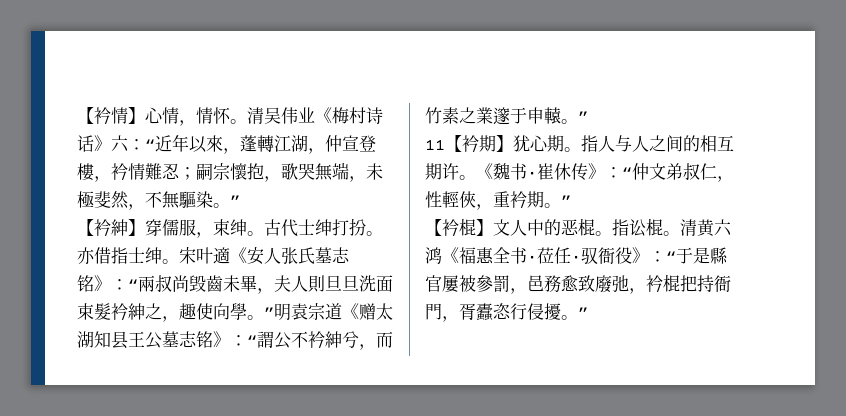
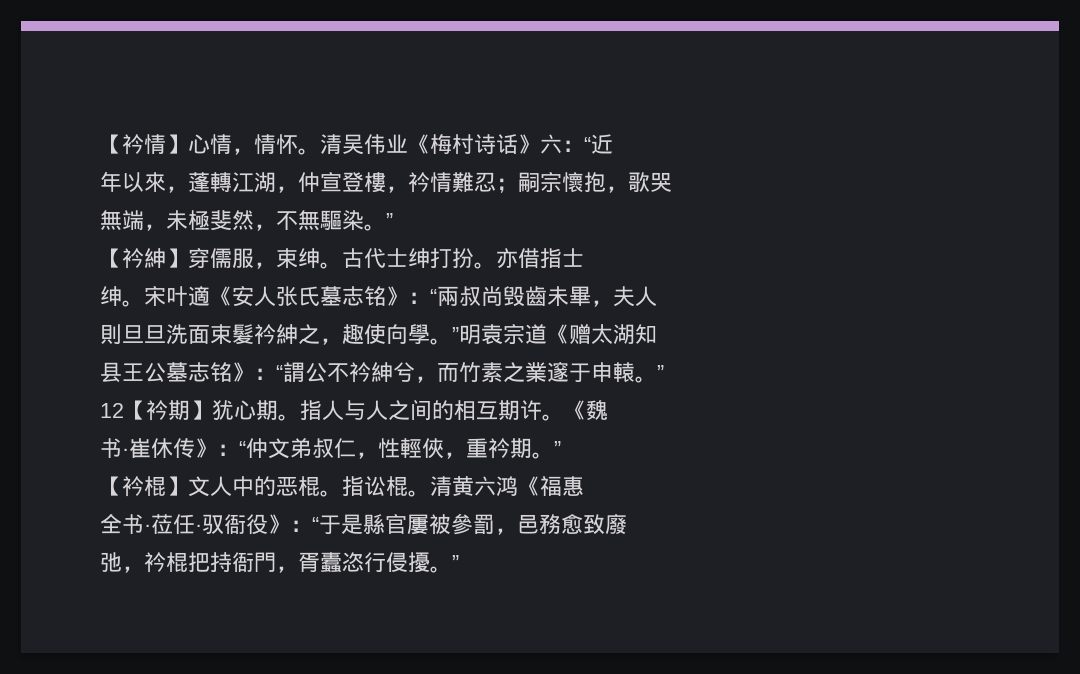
(172, 143) none -> (613, 144) //
(315, 171) none -> (672, 182) //
(145, 255) none -> (584, 257) //
(308, 283) none -> (657, 296) //
(111, 339) none -> (657, 334) //
[425,139,445,150] 11 -> [100,403,124,418] 12
(510, 171) none -> (608, 410) //
(494, 255) none -> (584, 486) //
(612, 284) none -> (627, 524) //

